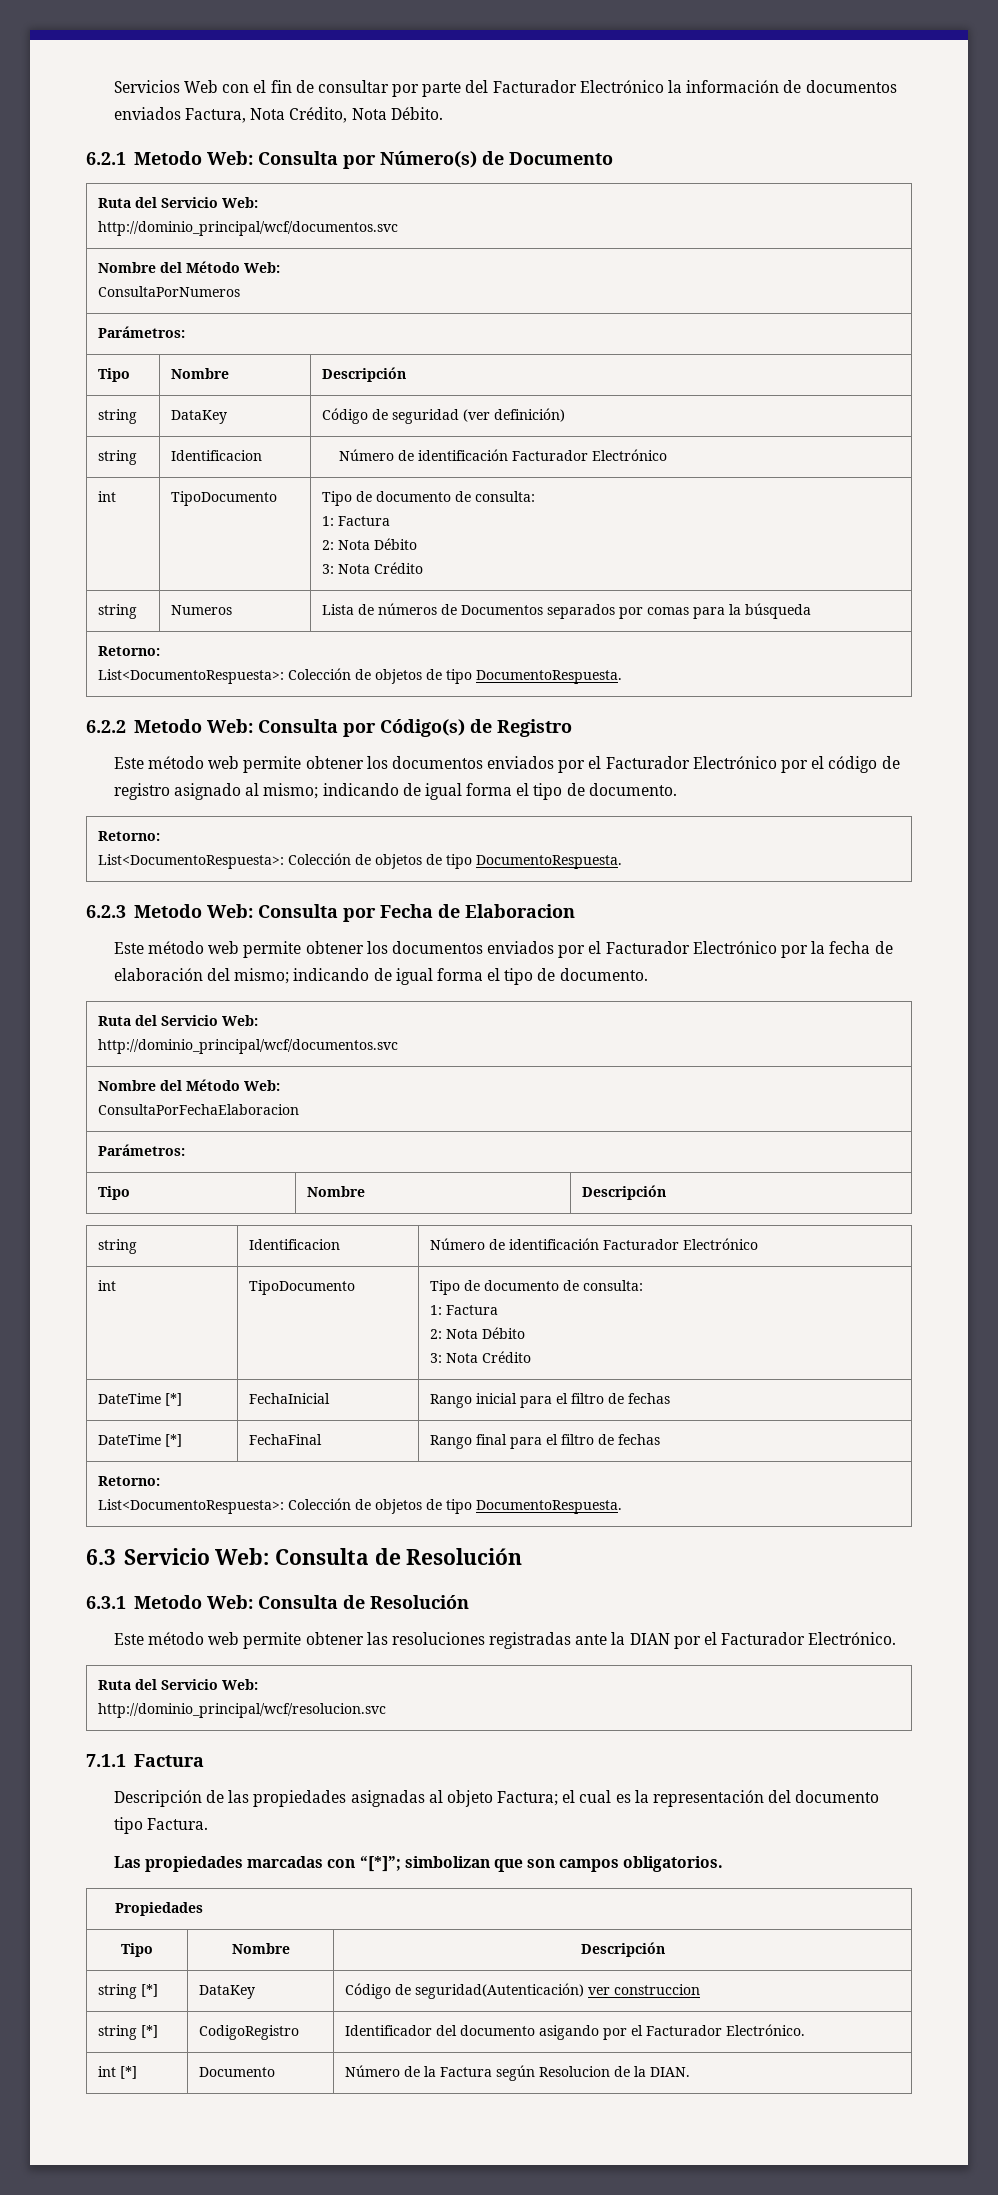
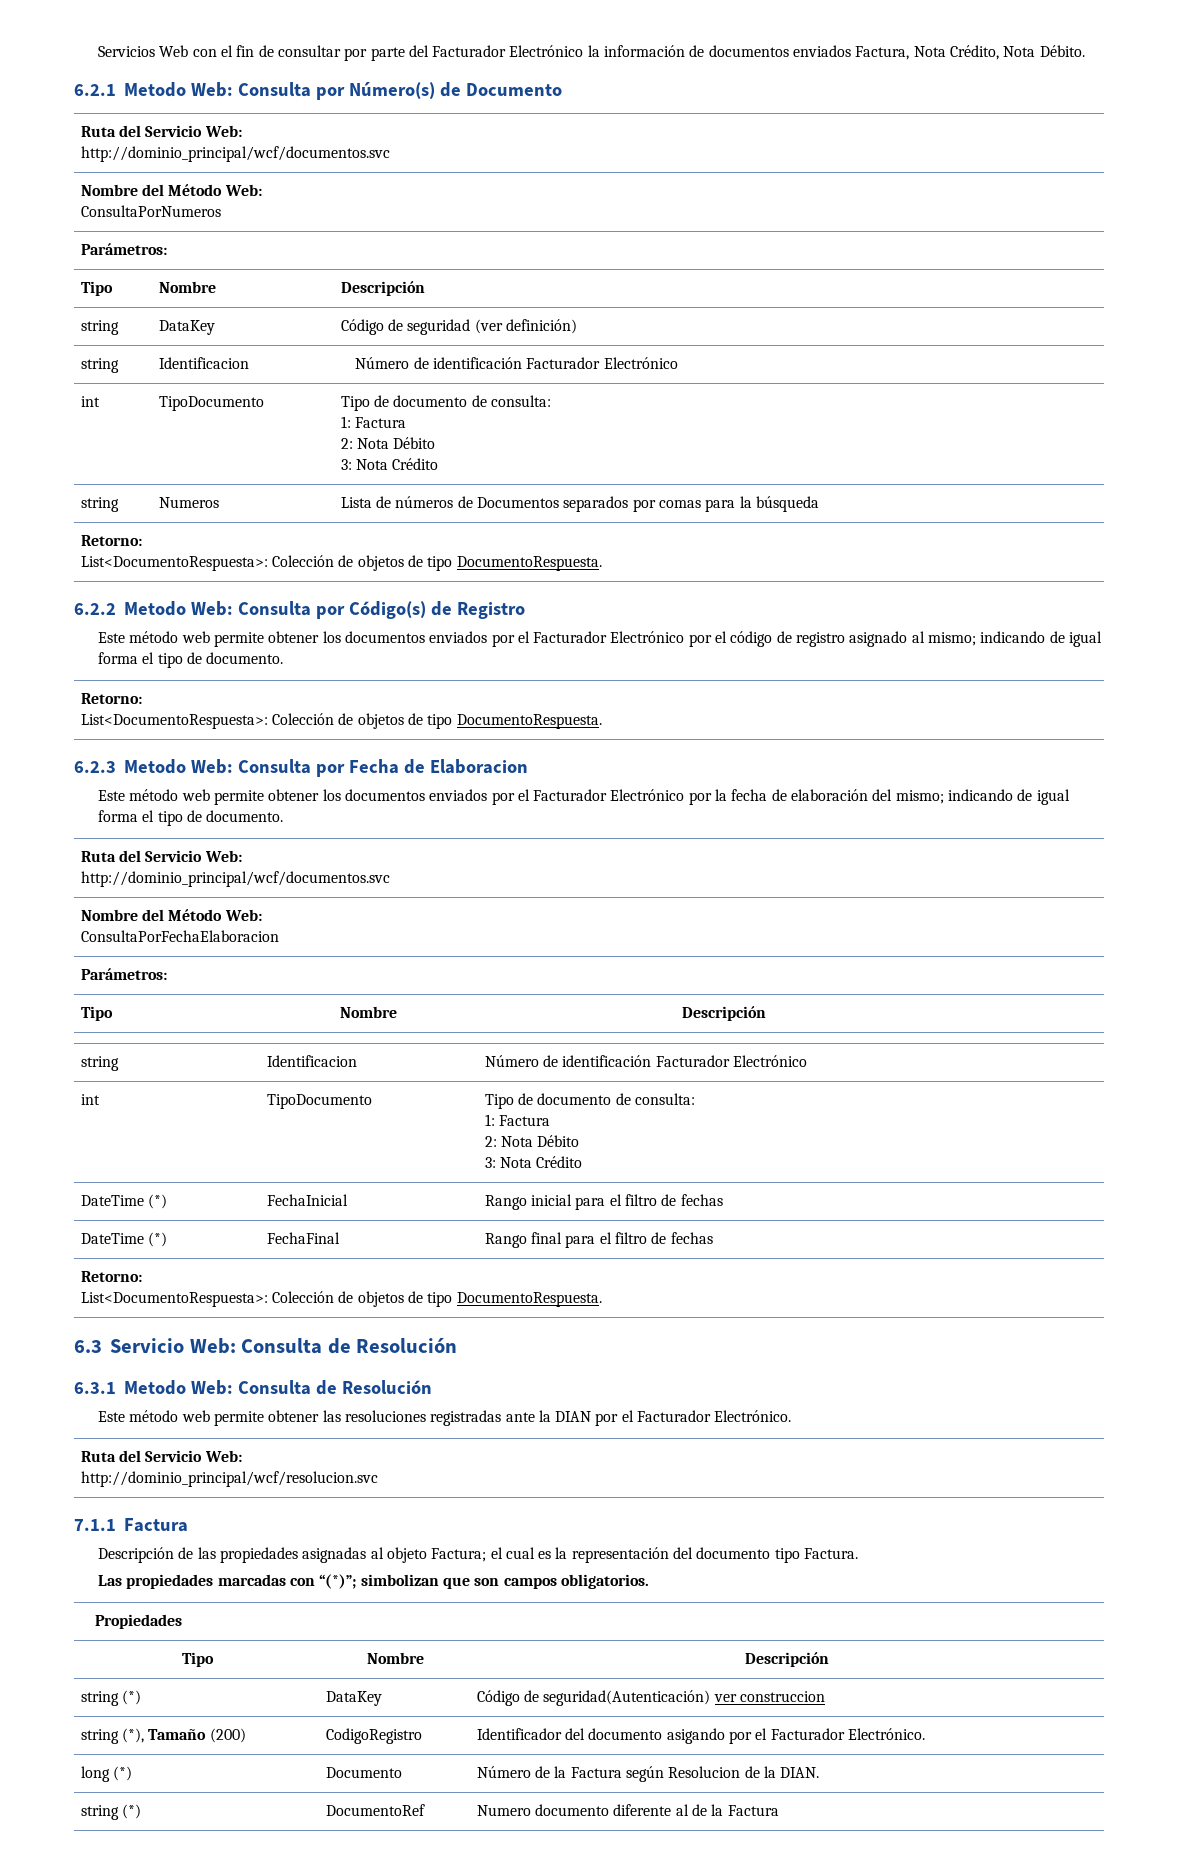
[165,1393,183,1406] [*] -> [148,1194,168,1209] (*)
[165,1434,183,1447] [*] -> [148,1232,168,1247] (*)
[359,1856,401,1872] “[*]”; -> [319,1574,357,1589] “(*)”;
[141,1984,159,1997] [*] -> [122,1690,142,1705] (*)
[141,2025,159,2038] [*] -> [122,1728,246,1743] (*), Tamaño (200)
[98,2066,138,2079] int [*] -> [80,1766,133,1782] long (*)
(691, 2072) none -> [80,1804,142,1820] [325,1804,425,1816] [476,1804,779,1816] // string (*) | DocumentoRef | Numero documento diferente al de la Factura

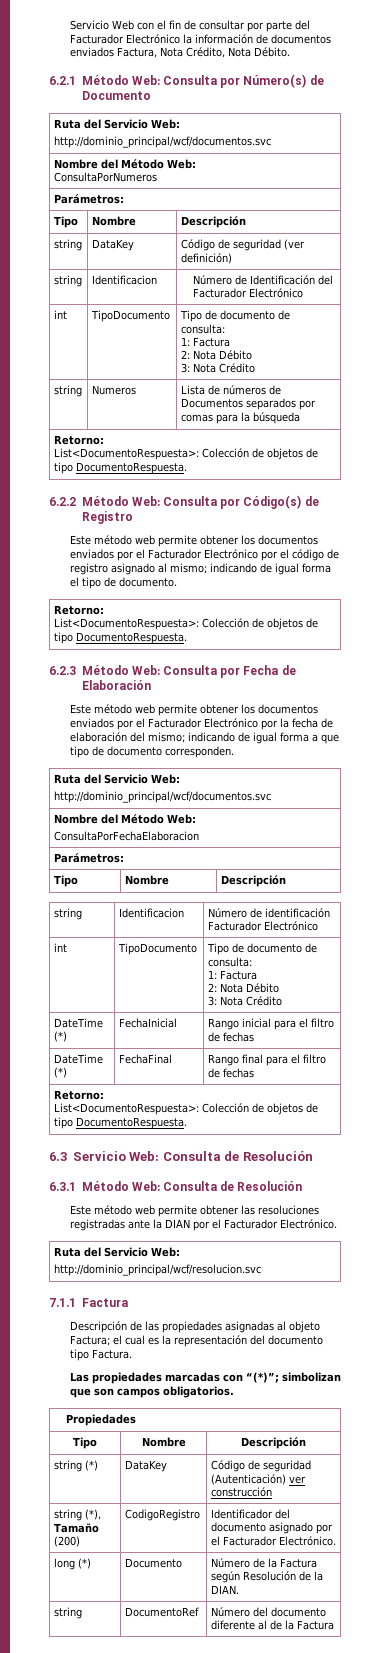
[97,46,155,57] Servicios -> [69,20,109,30] Servicio
[124,82,186,97] Metodo -> [81,75,129,85] Método
[432,357,522,369] identificación -> [250,275,334,285] Identificación del
[124,601,186,616] Metodo -> [81,496,129,506] Método
[124,759,186,774] Metodo -> [81,665,129,675] Método
[429,759,528,774] Elaboracion -> [81,680,151,690] Elaboración
[142,810,284,826] el tipo de documento. -> [311,734,339,744] [69,746,234,758] a que tipo de documento corresponden.
[124,1380,186,1395] Metodo -> [81,1181,129,1191] Método
[543,1690,826,1706] seguridad(Autenticación) ver construccion -> [262,1460,311,1472] [210,1474,306,1485] [210,1487,272,1497] seguridad (Autenticación) ver construcción
[666,1728,725,1744] asigando -> [268,1522,313,1534] asignado
[668,1766,741,1778] Resolucion -> [242,1571,296,1581] Resolución
[122,1804,142,1819] (*) -> (82, 1613) none
[476,1805,531,1816] Numero -> [210,1607,268,1617] Número del

